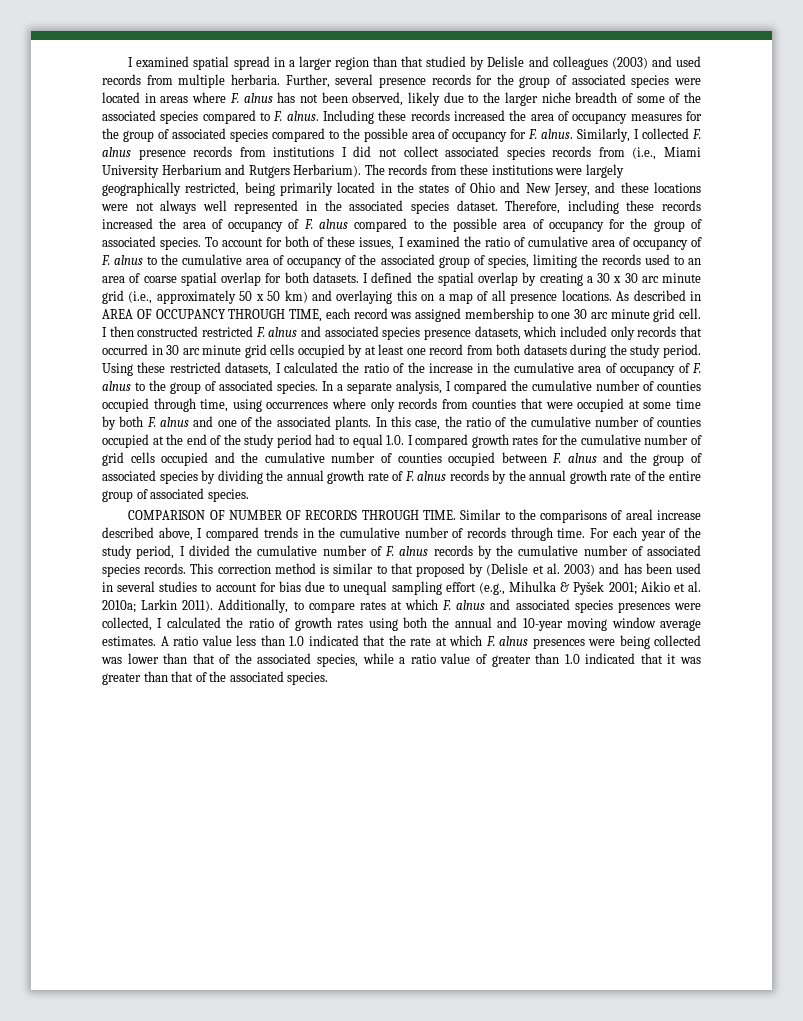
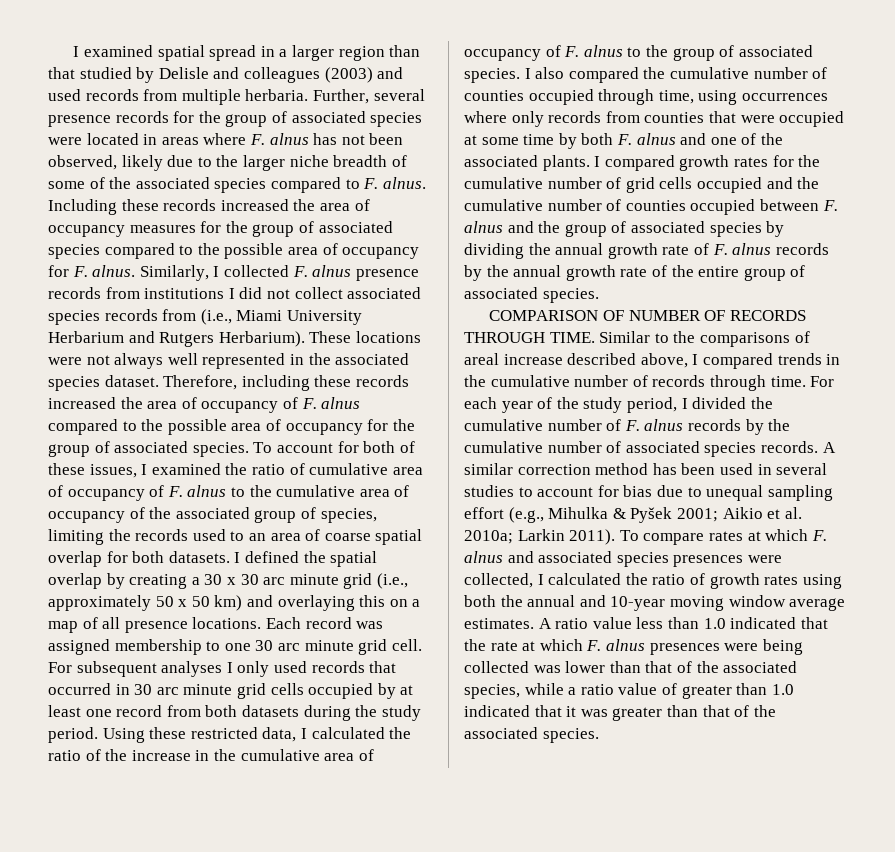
[364,164,624,178] [102,182,649,196] The records from these institutions were largely geographically restricted, being primarily located in the states of Ohio and New Jersey, and these -> [309,331,352,343] These
[616,290,702,301] [102,308,350,322] As described in AREA OF OCCUPANCY THROUGH TIME, each -> [265,617,301,629] Each
[102,326,635,340] I then constructed restricted F. alnus and associated species presence datasets, which included only -> [48,661,307,677] For subsequent analyses I only used
[225,362,272,376] datasets, -> [262,727,297,742] data,
[322,380,451,394] In a separate analysis, I -> [524,67,565,79] I also
[375,416,702,430] [102,434,405,448] In this case, the ratio of the cumulative number of counties occupied at the end of the study period had to equal 1.0. -> (590, 163) none
[190,563,620,577] This correction method is similar to that proposed by (Delisle et al. 2003) and -> [822,442,836,453] [464,463,649,475] A similar correction method
[218,599,304,613] Additionally, to -> [619,530,639,541] To

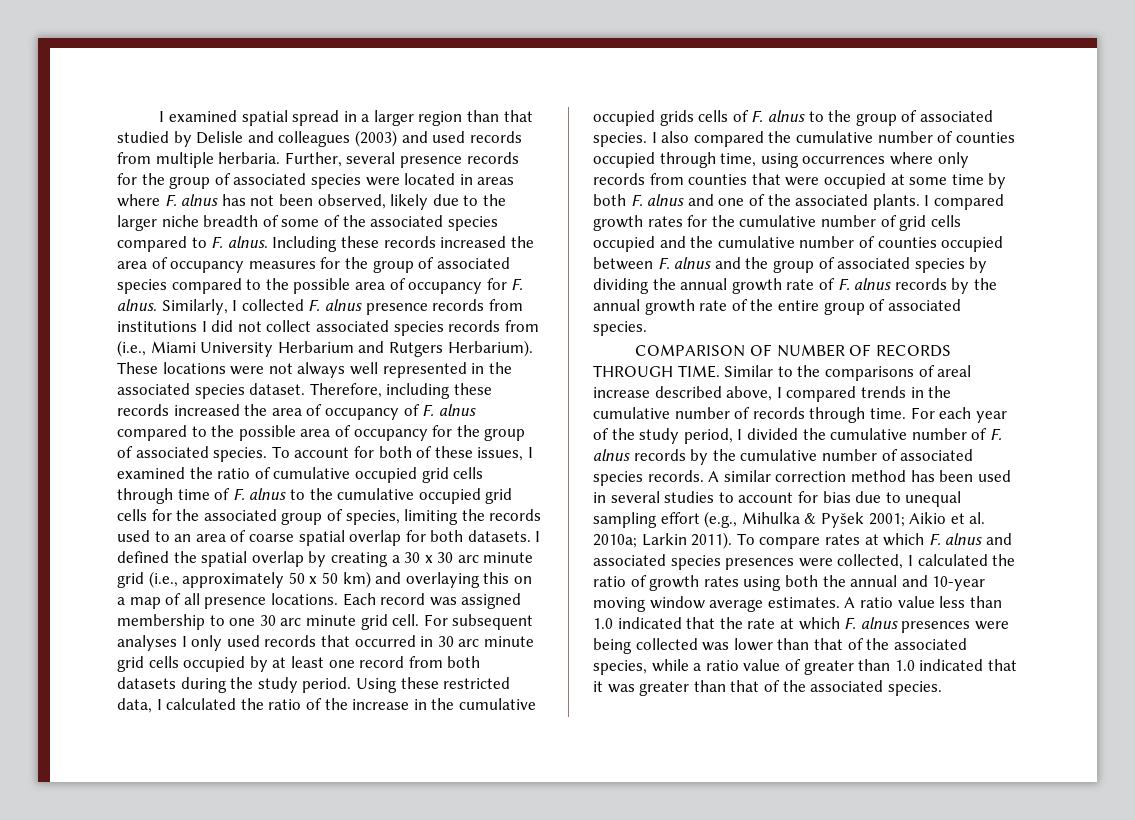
[392,467,423,475] [48,485,145,501] area of occupancy -> [354,467,484,483] [117,488,210,504] occupied grid cells through time
[359,485,410,497] [48,507,145,523] area of occupancy of -> [418,488,513,504] [117,509,172,521] occupied grid cells for
[324,749,374,761] [464,49,541,61] area of occupancy -> [593,110,729,126] occupied grids cells

